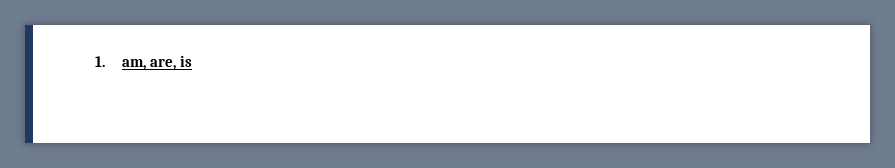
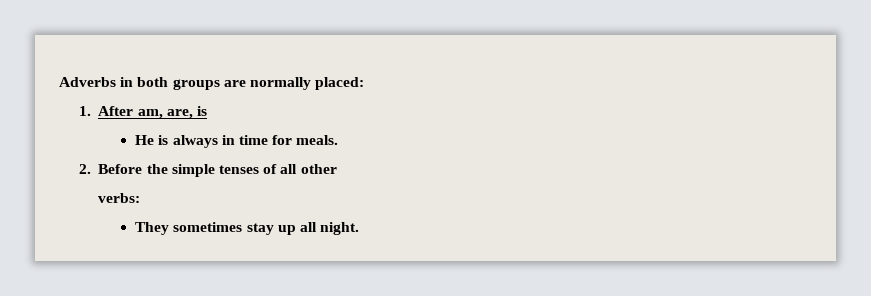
[95,55,193,70] 1. am, are, is -> [59,77,365,90] [78,106,208,119] [135,135,339,148] [78,164,337,177] [98,193,141,203] [135,222,360,235] Adverbs in both groups are normally placed: // 1. After am, are, is // He is always in time for meals. // 2. Before the simple tenses of all other // verbs: // They sometimes stay up all night.

